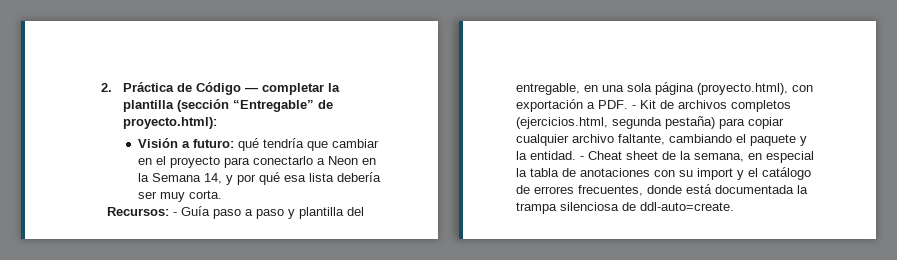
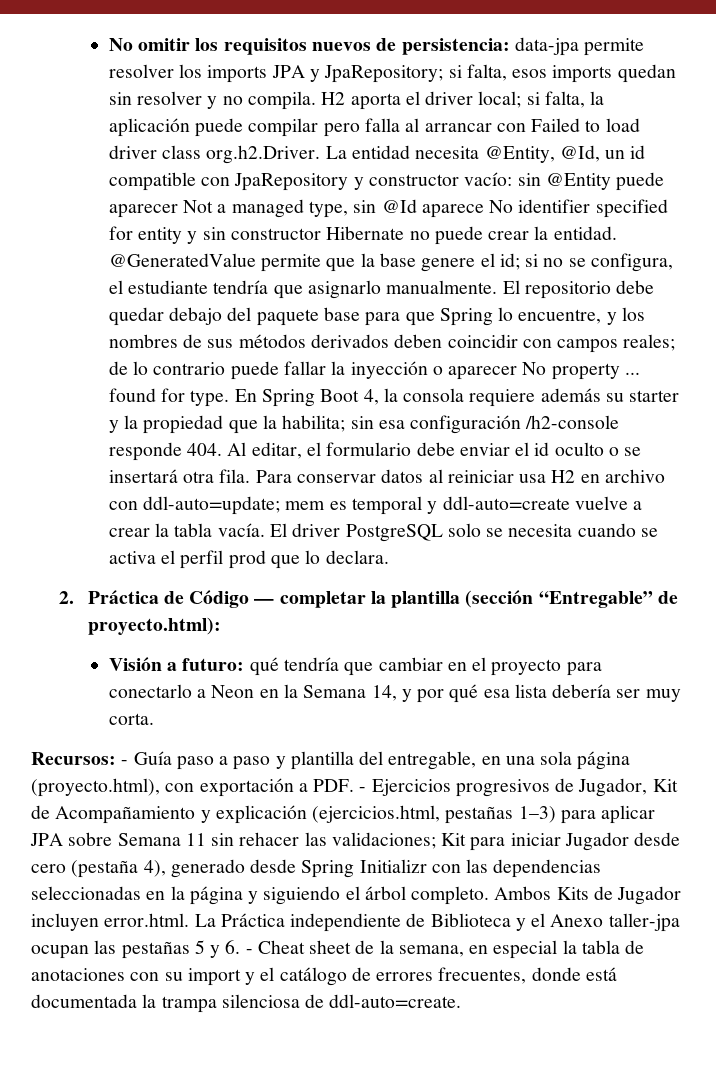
(100, 87) none -> [108,37,645,56] [108,64,676,83] [108,91,605,110] [108,118,640,137] [108,145,646,164] [108,172,665,191] [108,199,668,218] [108,226,617,245] [108,253,673,272] [108,280,655,299] [108,307,645,326] [108,334,676,353] [108,361,640,380] [108,388,680,407] [108,415,620,434] [108,442,642,461] [108,469,665,483] [108,496,643,515] [108,523,658,542] [108,550,389,569] No omitir los requisitos nuevos de persistencia: data-jpa permite resolver los imports JPA y JpaRepository; si falta, esos imports quedan sin resolver y no compila. H2 aporta el driver local; si falta, la aplicación puede compilar pero falla al arrancar con Failed to load driver class org.h2.Driver. La entidad necesita @Entity, @Id, un id compatible con JpaRepository y constructor vacío: sin @Entity puede aparecer Not a managed type, sin @Id aparece No identifier specified for entity y sin constructor Hibernate no puede crear la entidad. @GeneratedValue permite que la base genere el id; si no se configura, el estudiante tendría que asignarlo manualmente. El repositorio debe quedar debajo del paquete base para que Spring lo encuentre, y los nombres de sus métodos derivados deben coincidir con campos reales; de lo contrario puede fallar la inyección o aparecer No property ... found for type. En Spring Boot 4, la consola requiere además su starter y la propiedad que la habilita; sin esa configuración /h2-console responde 404. Al editar, el formulario debe enviar el id oculto o se insertará otra fila. Para conservar datos al reiniciar usa H2 en archivo con ddl-auto=update; mem es temporal y ddl-auto=create vuelve a crear la tabla vacía. El driver PostgreSQL solo se necesita cuando se activa el perfil prod que lo declara. //
[640,100,791,112] [516,116,784,129] [516,134,807,146] [516,151,576,160] Kit de archivos completos (ejercicios.html, segunda pestaña) para copiar cualquier archivo faltante, cambiando el paquete y la entidad. -> [371,778,678,797] [31,805,656,824] [30,832,681,851] [31,859,602,878] [31,886,682,905] [31,913,680,932] [31,940,241,959] Ejercicios progresivos de Jugador, Kit de Acompañamiento y explicación (ejercicios.html, pestañas 1–3) para aplicar JPA sobre Semana 11 sin rehacer las validaciones; Kit para iniciar Jugador desde cero (pestaña 4), generado desde Spring Initializr con las dependencias seleccionadas en la página y siguiendo el árbol completo. Ambos Kits de Jugador incluyen error.html. La Práctica independiente de Biblioteca y el Anexo taller-jpa ocupan las pestañas 5 y 6.

